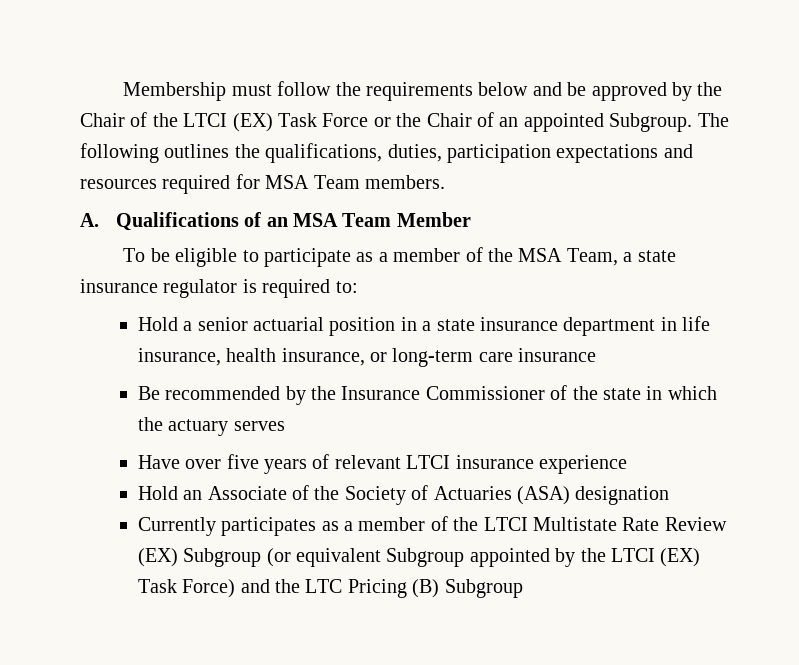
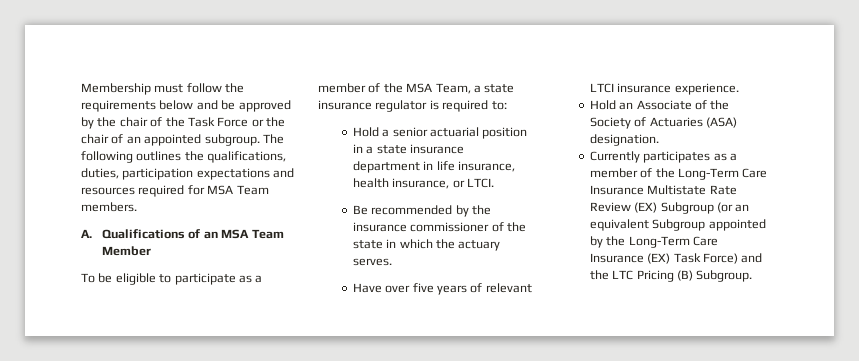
[80,112,273,132] Chair of the LTCI (EX) -> [119,117,185,127] chair of the
[426,113,472,127] Chair -> [81,134,109,144] chair
[609,113,693,132] Subgroup. -> [204,134,260,146] subgroup.
[392,348,597,367] long-term care insurance -> [466,178,494,188] LTCI.
[341,386,545,400] Insurance Commissioner -> [352,222,490,232] insurance commissioner
[233,421,285,431] serves -> [352,258,392,266] serves.
[539,455,628,474] experience -> [674,83,739,95] experience.
[575,486,670,505] designation -> [589,134,659,146] designation.
[483,517,528,531] LTCI -> [677,168,768,180] [589,185,644,195] Long-Term Care Insurance
(291, 557) none -> [735,204,750,212] an
[611,548,656,562] LTCI -> [628,236,718,248] [589,253,644,263] Long-Term Care Insurance
[444,579,523,598] Subgroup -> [696,270,753,282] Subgroup.

